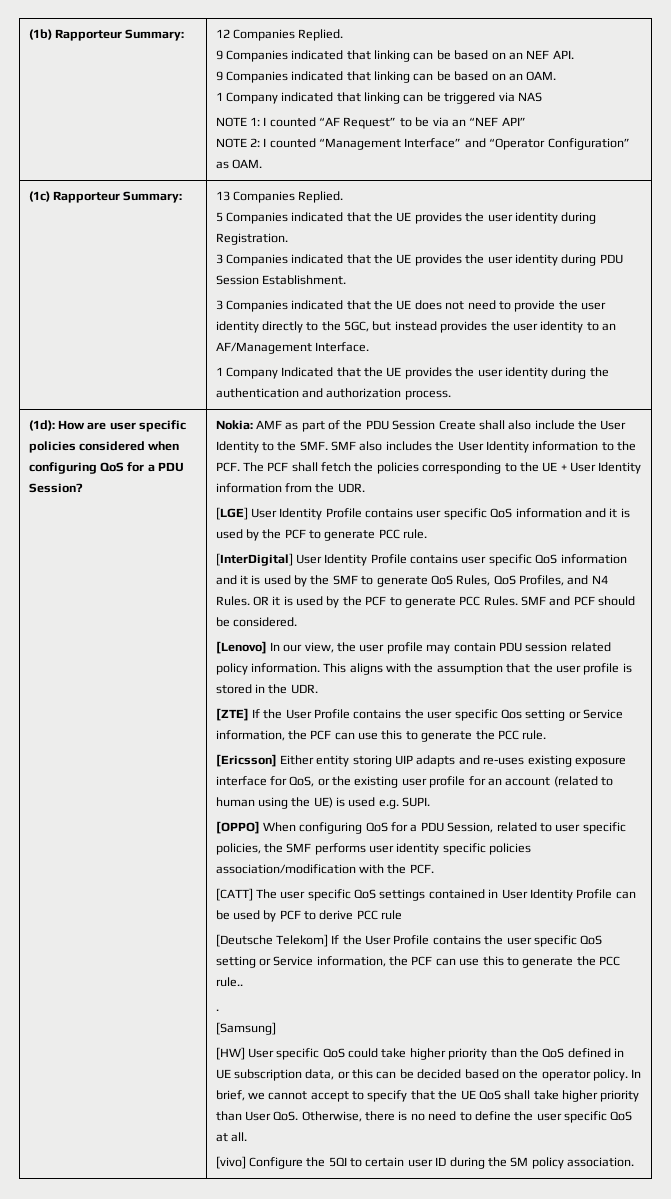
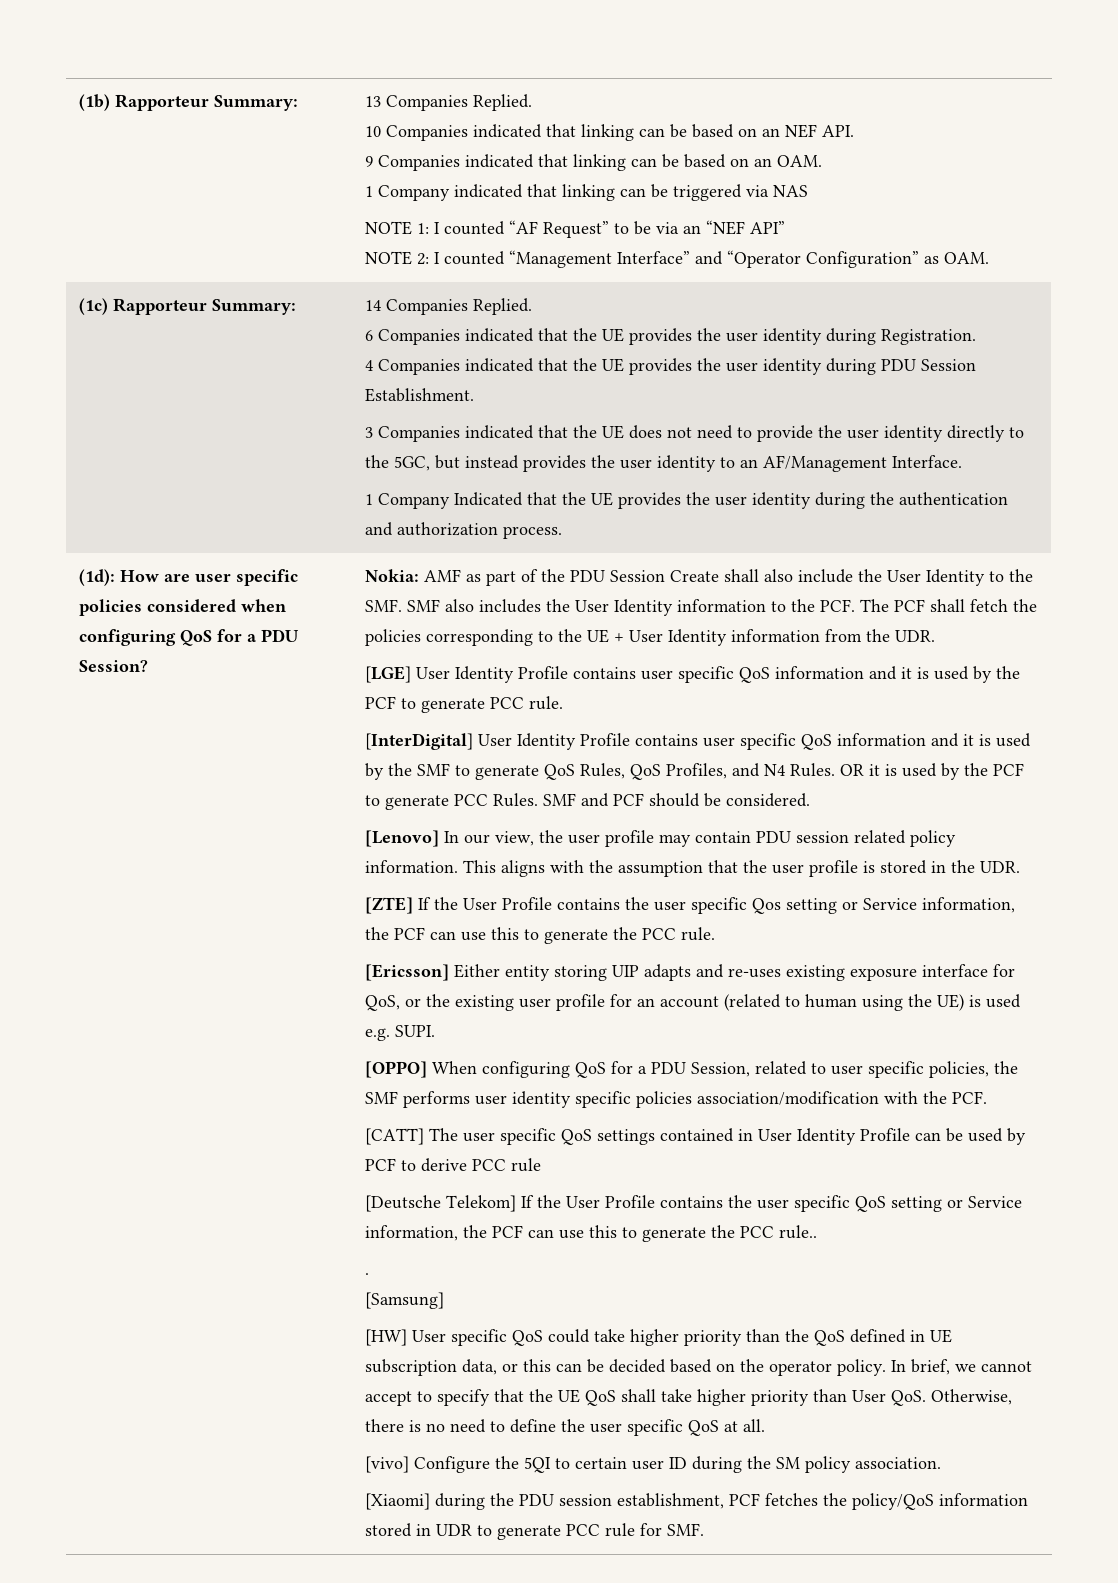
[215,29,344,41] [215,50,223,60] 12 Companies Replied. // 9 -> [365,94,533,111] [365,126,382,137] 13 Companies Replied. // 10
[215,191,344,203] [215,212,223,222] 13 Companies Replied. // 5 -> [365,298,533,315] [365,330,374,341] 14 Companies Replied. // 6
[215,254,223,264] 3 -> [365,360,374,371] 4
(635, 1162) none -> [365,1493,1029,1510] [365,1523,705,1540] // [Xiaomi] during the PDU session establishment, PCF fetches the policy/QoS information stored in UDR to generate PCC rule for SMF.

